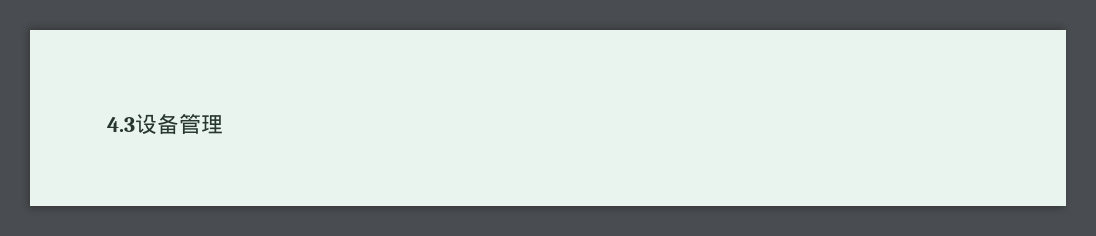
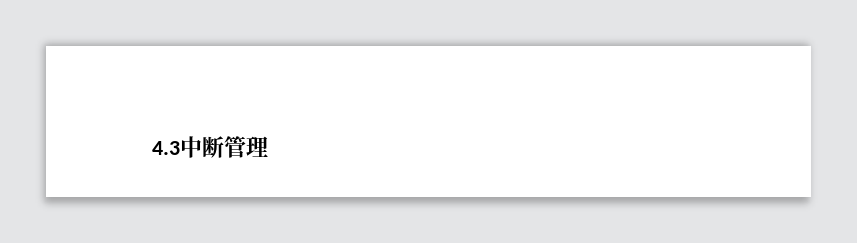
[135,114,179,135] 设备 -> [180,136,224,158] 中断

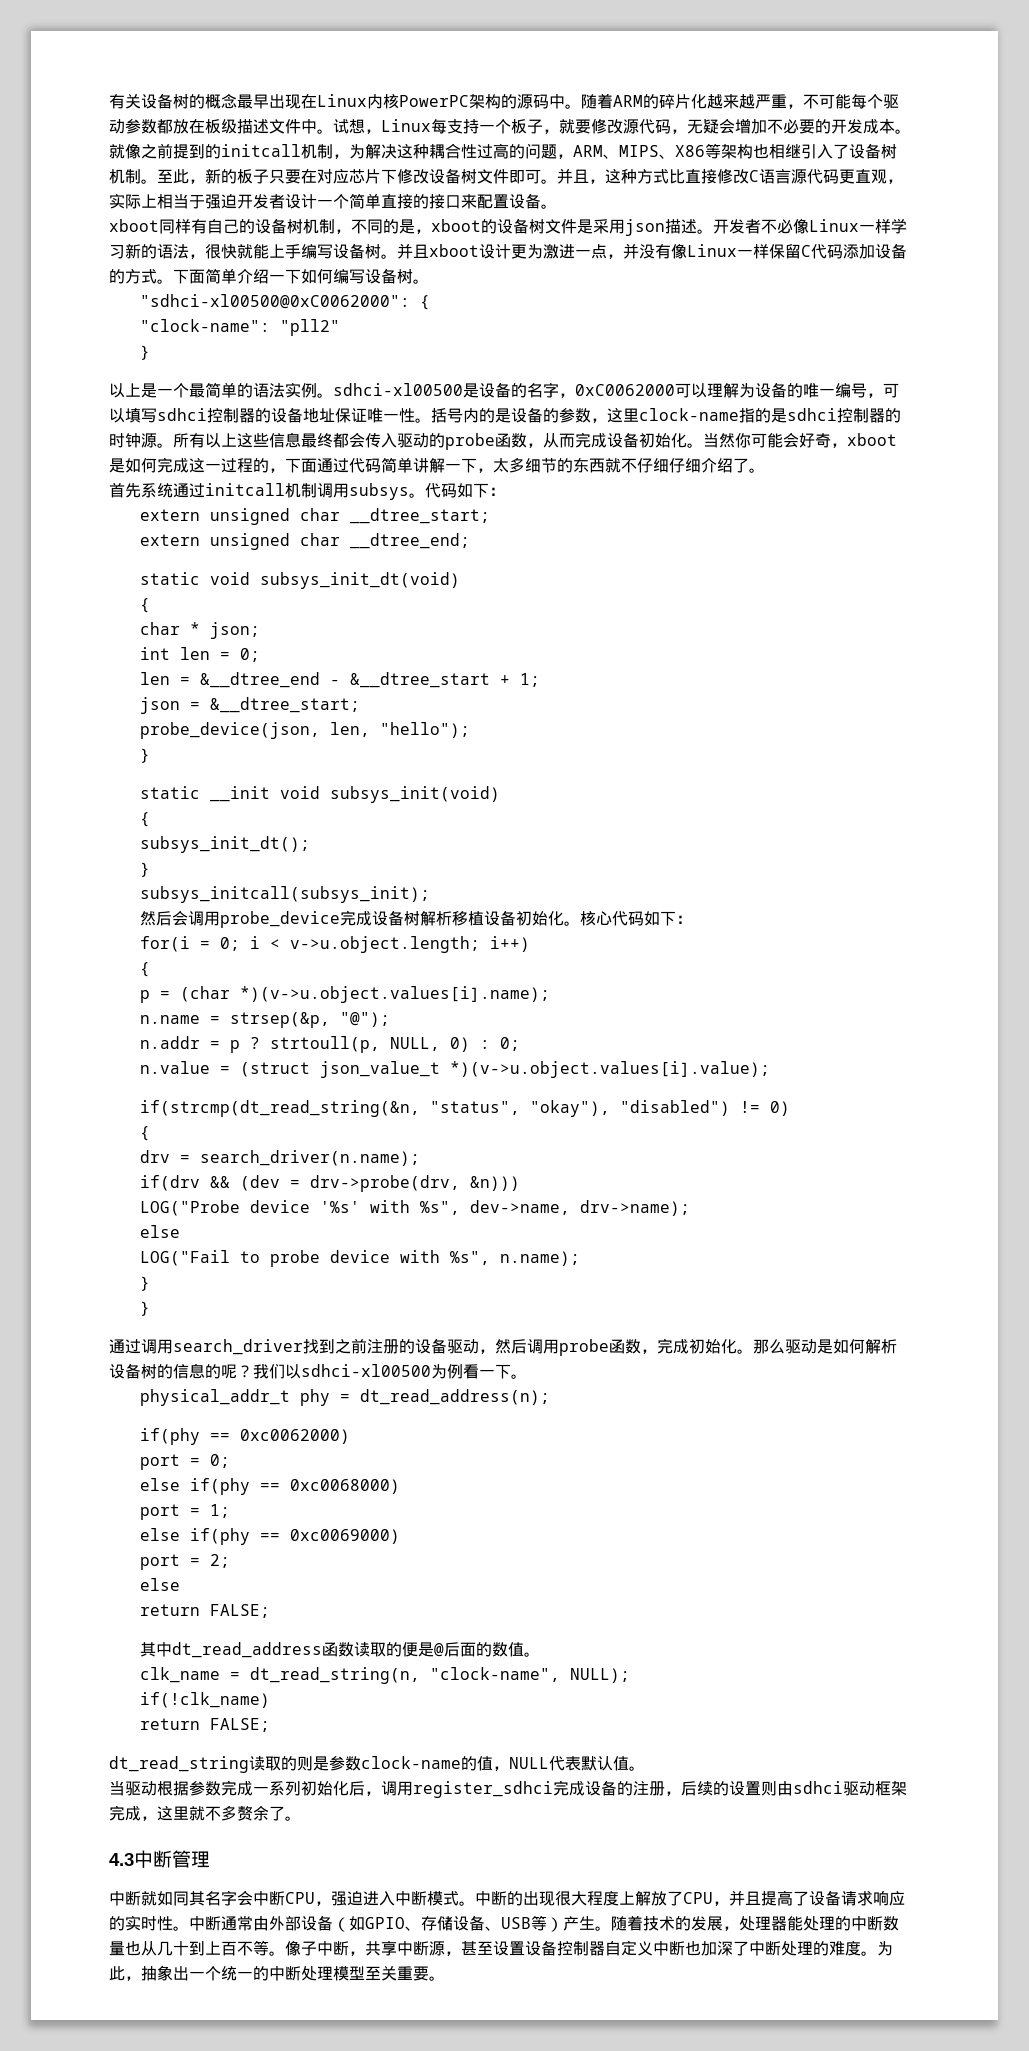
[152,136,268,158] 4.3中断管理 -> [109,93,899,109] [109,118,911,134] [109,143,897,159] [109,168,903,184] [109,193,557,209] [109,218,907,236] [109,243,907,259] [109,268,429,284] [139,294,430,310] [139,319,340,336] [139,345,150,360] [109,382,899,398] [109,407,901,423] [109,432,897,450] [109,457,765,473] [109,483,505,500] [139,508,490,525] [139,533,470,550] [139,572,460,589] [139,598,150,613] [139,622,260,639] [139,647,260,662] [139,672,540,688] [139,697,360,714] [139,722,470,739] [139,748,150,763] [139,786,500,803] [139,812,150,827] [139,836,310,853] [139,862,150,877] [139,886,430,903] [139,910,692,928] [139,936,530,953] [139,962,150,977] [139,986,550,1003] [139,1012,390,1028] [139,1036,520,1053] [139,1061,770,1078] [139,1100,790,1117] [139,1126,150,1141] [139,1150,420,1166] [139,1175,520,1192] [139,1200,690,1216] [139,1225,180,1238] [139,1250,580,1267] [139,1276,150,1291] [139,1301,150,1316] [109,1338,897,1356] [109,1363,527,1379] [139,1389,550,1406] [139,1428,350,1445] [139,1454,230,1470] [139,1478,400,1495] [139,1504,230,1520] [139,1528,400,1545] [139,1554,230,1570] [139,1578,180,1591] [139,1604,270,1618] [139,1642,540,1658] [139,1667,630,1684] [139,1692,270,1708] [139,1718,270,1732] [109,1756,645,1773] [109,1780,907,1798] [109,1805,301,1821] [109,1850,210,1868] [109,1890,905,1906] [109,1915,899,1932] [109,1940,893,1956] [109,1965,445,1981] 有关设备树的概念最早出现在Linux内核PowerPC架构的源码中。随着ARM的碎片化越来越严重，不可能每个驱动参数都放在板级描述文件中。试想，Linux每支持一个板子，就要修改源代码，无疑会增加不必要的开发成本。就像之前提到的initcall机制，为解决这种耦合性过高的问题，ARM、MIPS、X86等架构也相继引入了设备树机制。至此，新的板子只要在对应芯片下修改设备树文件即可。并且，这种方式比直接修改C语言源代码更直观，实际上相当于强迫开发者设计一个简单直接的接口来配置设备。 // xboot同样有自己的设备树机制，不同的是，xboot的设备树文件是采用json描述。开发者不必像Linux一样学习新的语法，很快就能上手编写设备树。并且xboot设计更为激进一点，并没有像Linux一样保留C代码添加设备的方式。下面简单介绍一下如何编写设备树。 // "sdhci-xl00500@0xC0062000": { // "clock-name": "pll2" // } // 以上是一个最简单的语法实例。sdhci-xl00500是设备的名字，0xC0062000可以理解为设备的唯一编号，可以填写sdhci控制器的设备地址保证唯一性。括号内的是设备的参数，这里clock-name指的是sdhci控制器的时钟源。所有以上这些信息最终都会传入驱动的probe函数，从而完成设备初始化。当然你可能会好奇，xboot是如何完成这一过程的，下面通过代码简单讲解一下，太多细节的东西就不仔细仔细介绍了。 // 首先系统通过initcall机制调用subsys。代码如下： // extern unsigned char __dtree_start; // extern unsigned char __dtree_end; // static void subsys_init_dt(void) // { // char * json; // int len = 0; // len = &__dtree_end - &__dtree_start + 1; // json = &__dtree_start; // probe_device(json, len, "hello"); // } // static __init void subsys_init(void) // { // subsys_init_dt(); // } // subsys_initcall(subsys_init); // 然后会调用probe_device完成设备树解析移植设备初始化。核心代码如下： // for(i = 0; i < v->u.object.length; i++) // { // p = (char *)(v->u.object.values[i].name); // n.name = strsep(&p, "@"); // n.addr = p ? strtoull(p, NULL, 0) : 0; // n.value = (struct json_value_t *)(v->u.object.values[i].value); // if(strcmp(dt_read_string(&n, "status", "okay"), "disabled") != 0) // { // drv = search_driver(n.name); // if(drv && (dev = drv->probe(drv, &n))) // LOG("Probe device '%s' with %s", dev->name, drv->name); // else // LOG("Fail to probe device with %s", n.name); // } // } // 通过调用search_driver找到之前注册的设备驱动，然后调用probe函数，完成初始化。那么驱动是如何解析设备树的信息的呢？我们以sdhci-xl00500为例看一下。 // physical_addr_t phy = dt_read_address(n); // if(phy == 0xc0062000) // port = 0; // else if(phy == 0xc0068000) // port = 1; // else if(phy == 0xc0069000) // port = 2; // else // return FALSE; // 其中dt_read_address函数读取的便是@后面的数值。 // clk_name = dt_read_string(n, "clock-name", NULL); // if(!clk_name) // return FALSE; // dt_read_string读取的则是参数clock-name的值，NULL代表默认值。 // 当驱动根据参数完成一系列初始化后，调用register_sdhci完成设备的注册，后续的设置则由sdhci驱动框架完成，这里就不多赘余了。 // 4.3中断管理 // 中断就如同其名字会中断CPU，强迫进入中断模式。中断的出现很大程度上解放了CPU，并且提高了设备请求响应的实时性。中断通常由外部设备（如GPIO、存储设备、USB等）产生。随着技术的发展，处理器能处理的中断数量也从几十到上百不等。像子中断，共享中断源，甚至设置设备控制器自定义中断也加深了中断处理的难度。为此，抽象出一个统一的中断处理模型至关重要。

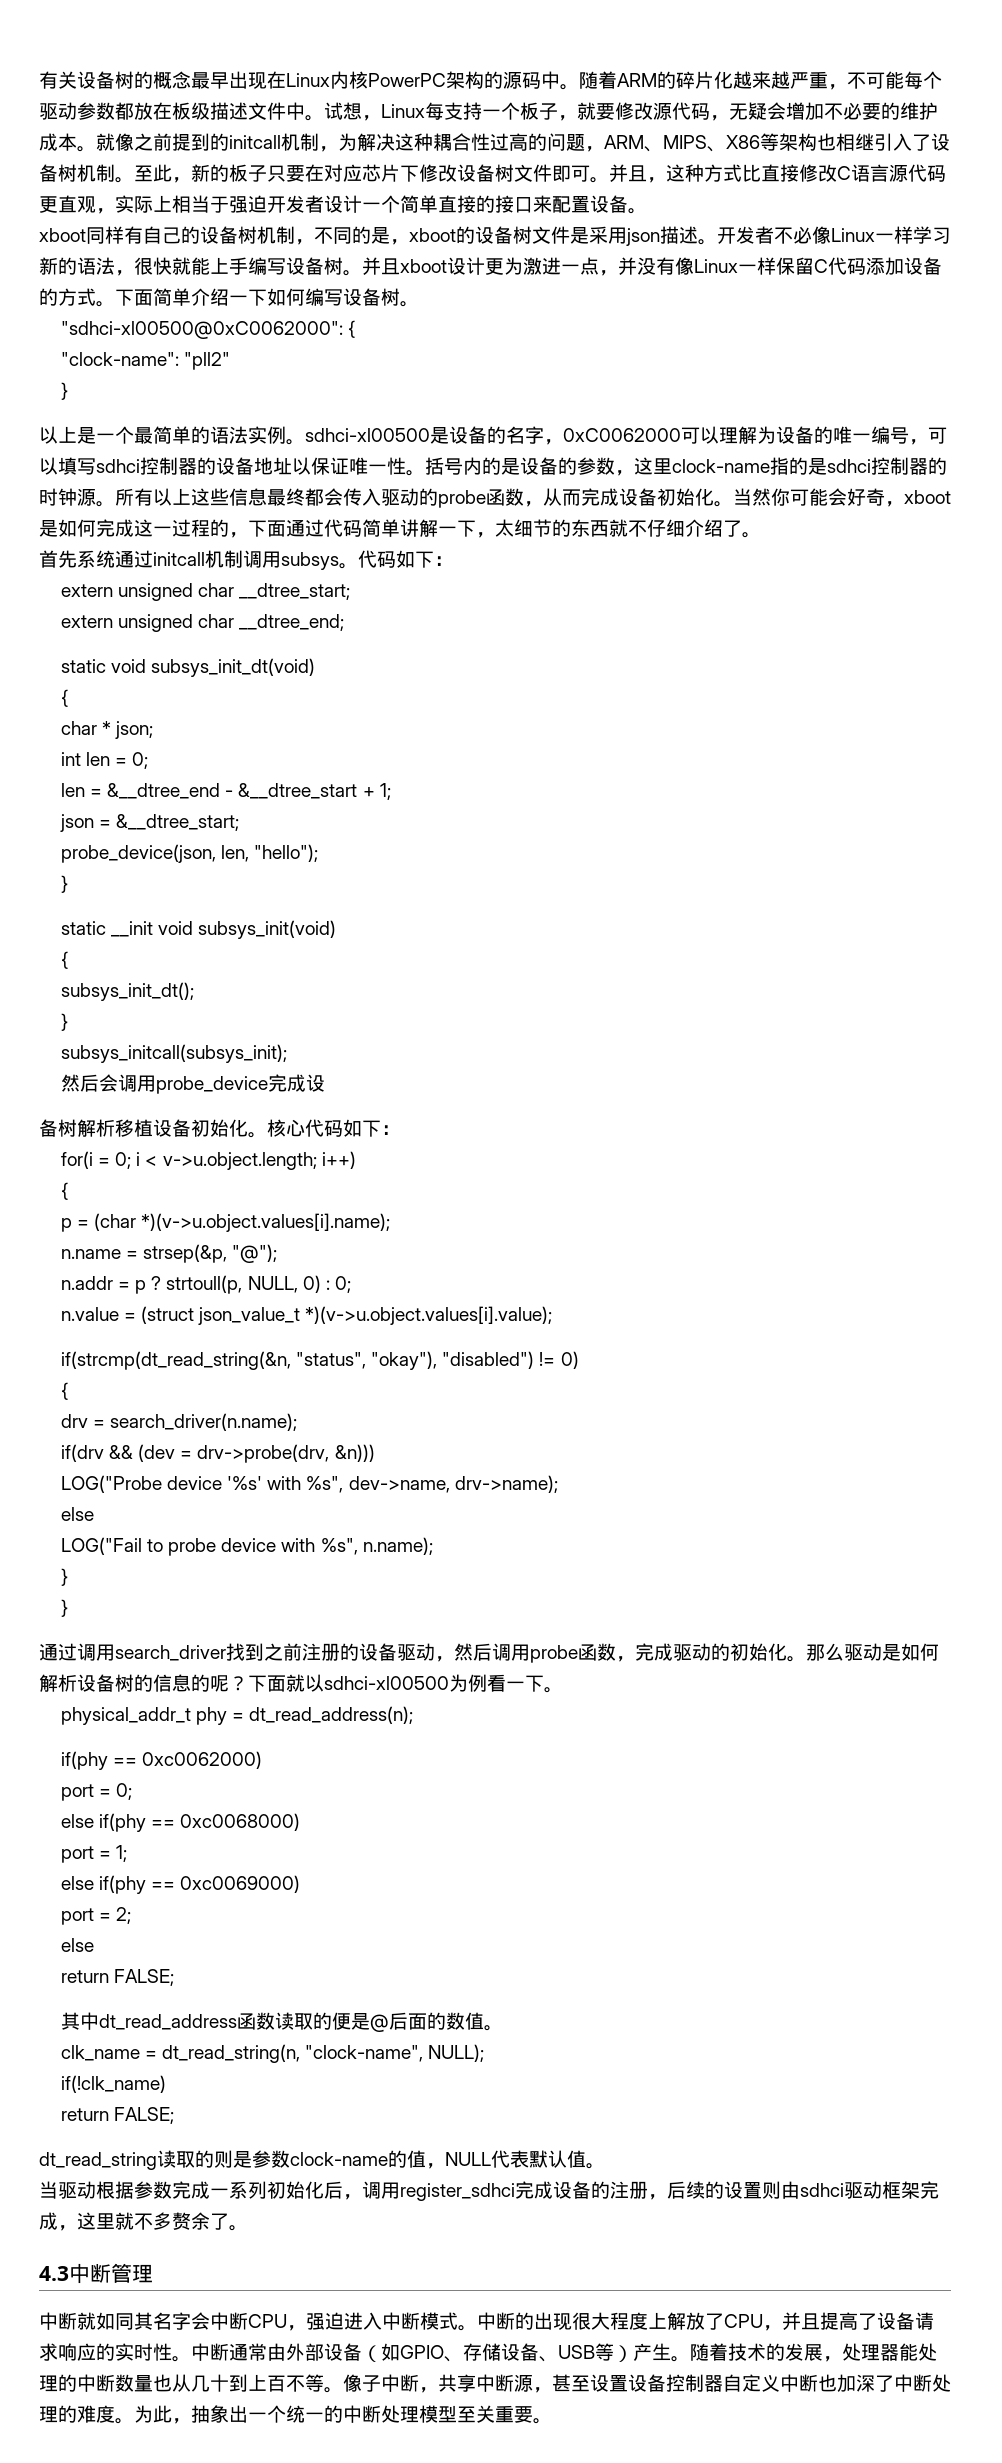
[831,119,863,134] 开发 -> [900,102,938,120] 维护
(335, 415) none -> [292,457,311,475] 以
[509,457,525,473] 多 -> (514, 528) none
[669,458,701,473] 仔细 -> (685, 528) none
(388, 918) none -> (325, 1083) //
(689, 1346) none -> [673,1643,730,1661] 驱动的
[253,1364,285,1379] 我们 -> [248,1674,305,1692] 下面就

